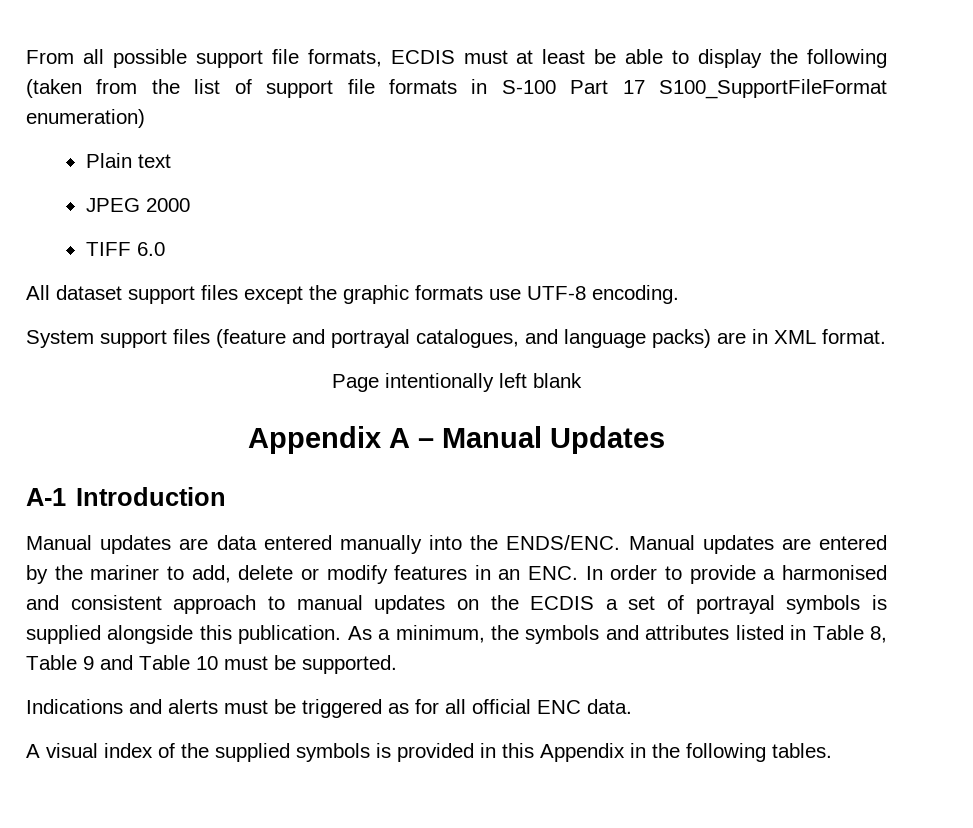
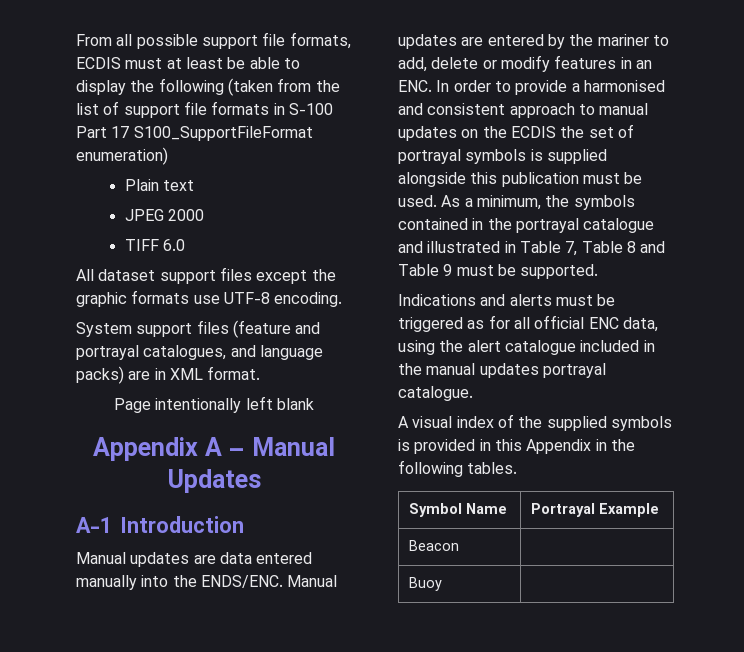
[605,599,618,610] a -> [560,126,585,138] the
[238,625,342,644] publication. -> [501,172,643,187] [398,195,437,207] publication must be used.
[605,625,888,643] [26,655,218,670] and attributes listed in Table 8, Table 9 and Table 10 -> [398,218,655,233] [398,241,666,256] [398,264,453,276] contained in the portrayal catalogue and illustrated in Table 7, Table 8 and Table 9
[587,699,632,714] data. -> [622,317,658,332] [398,340,655,355] [398,363,606,378] [398,386,473,401] data, using the alert catalogue included in the manual updates portrayal catalogue.
(832, 750) none -> [409,503,508,517] [531,503,660,517] [409,540,460,551] [409,577,443,591] // Symbol Name | Portrayal Example // Beacon | // Buoy |

